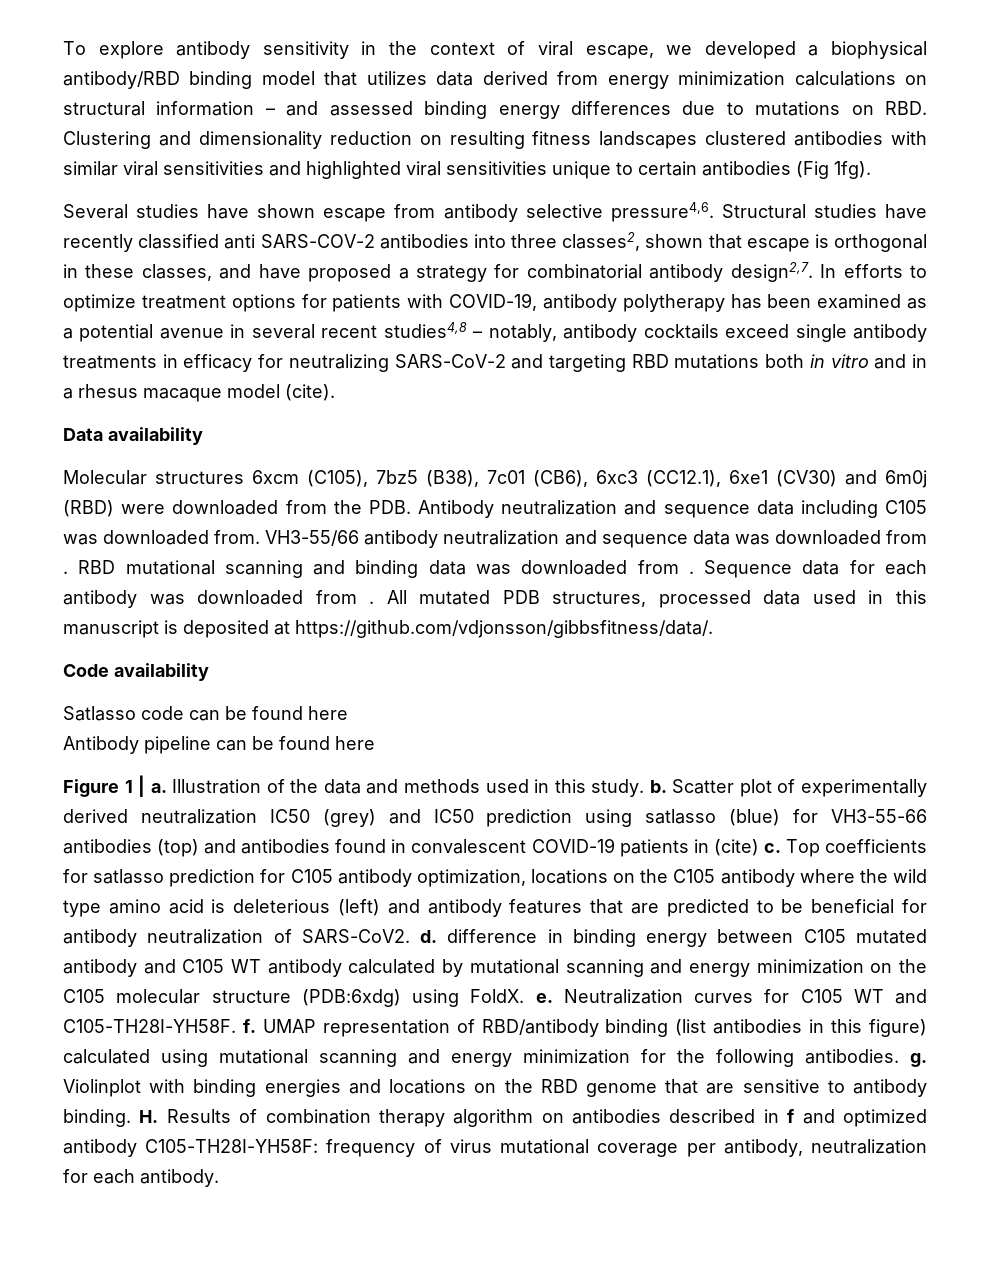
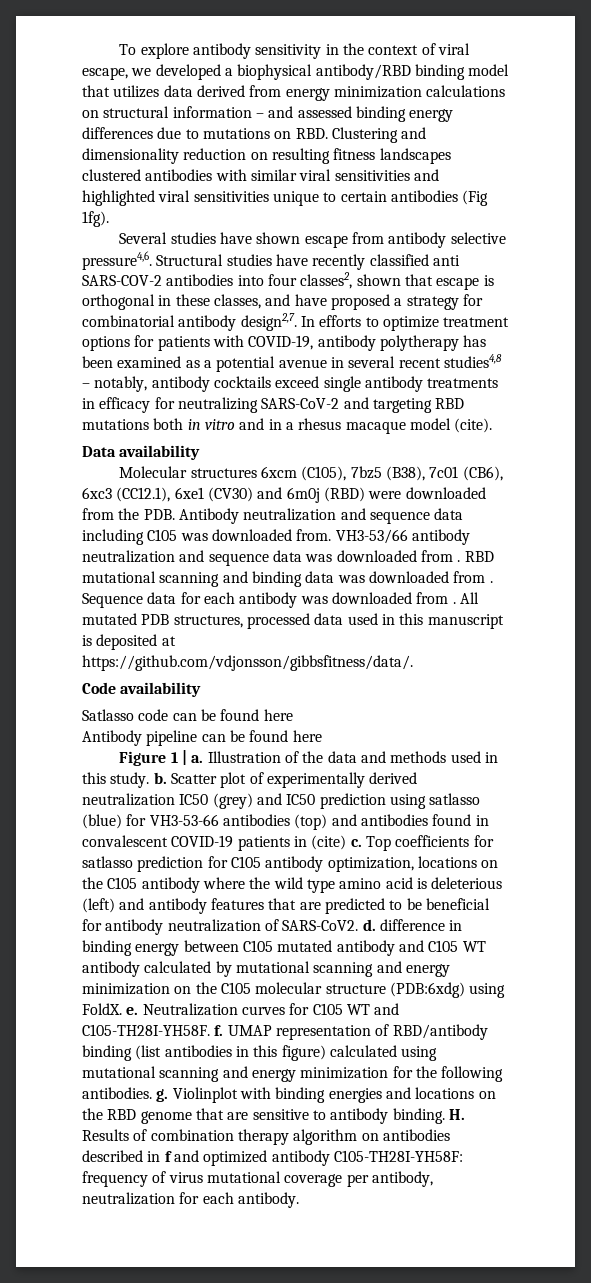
[511,234,557,248] three -> [267,274,297,286] four
[265,530,360,546] VH3-55/66 -> [335,529,408,544] VH3-53/66
[831,809,927,823] VH3-55-66 -> [149,814,219,826] VH3-53-66

